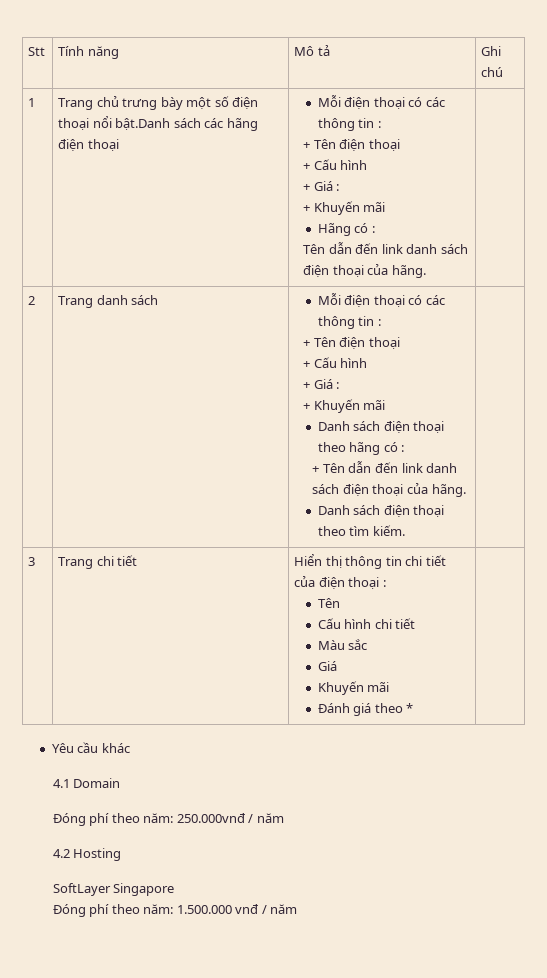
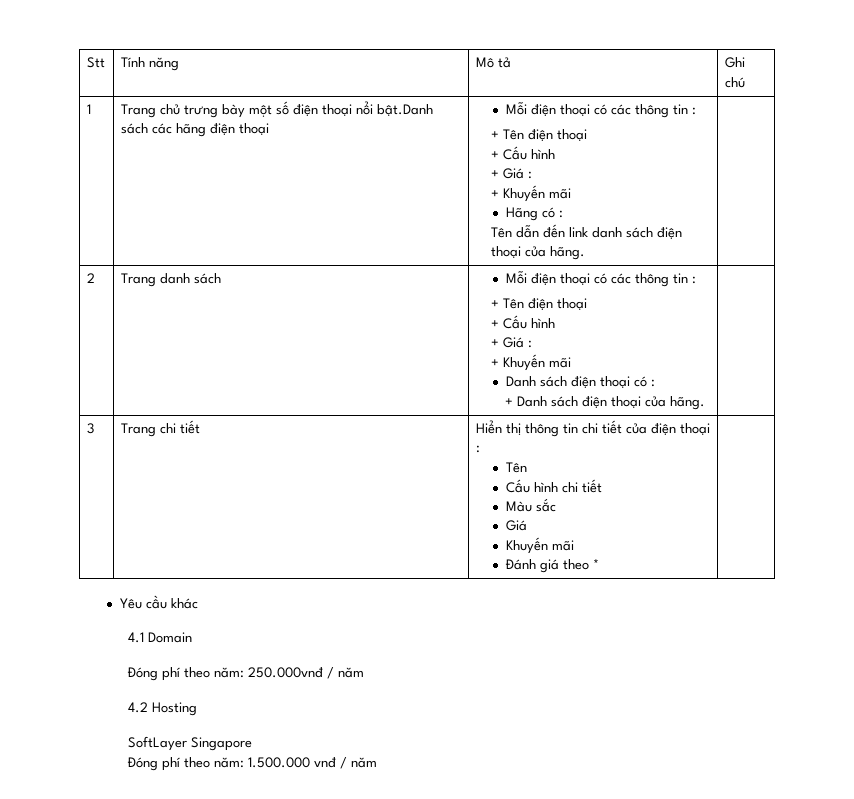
[317,442,381,455] theo hãng -> (631, 382) none
[322,461,458,473] [312,483,466,497] [317,505,445,517] [317,525,405,536] Tên dẫn đến link danh sách điện thoại của hãng. // Danh sách điện thoại theo tìm kiếm. -> [517,396,706,410] Danh sách điện thoại của hãng.

